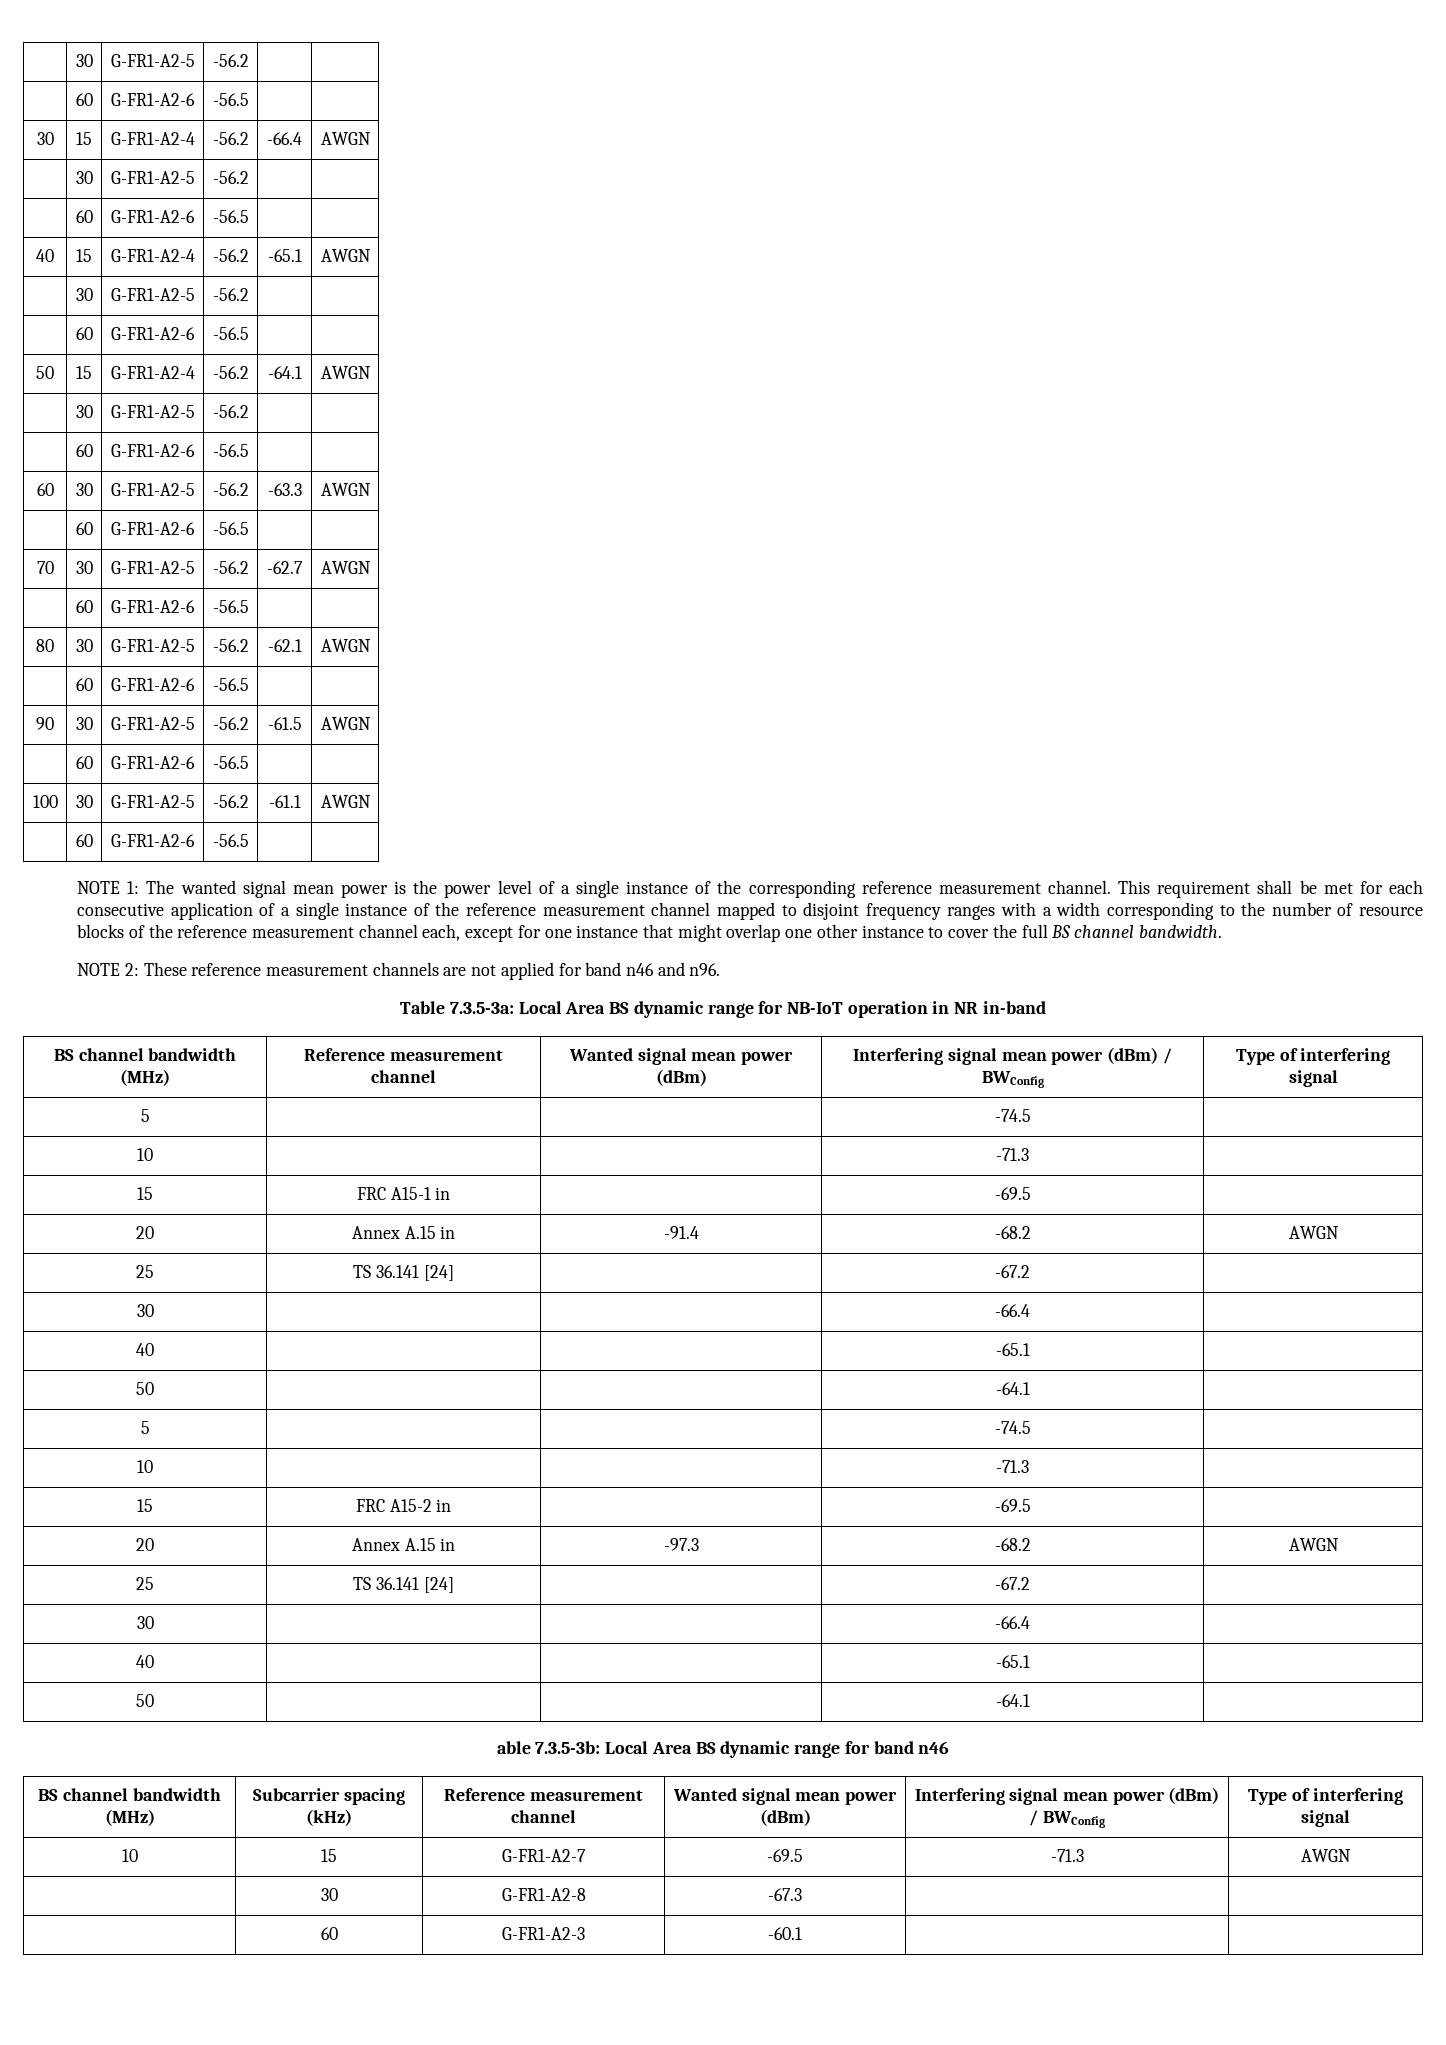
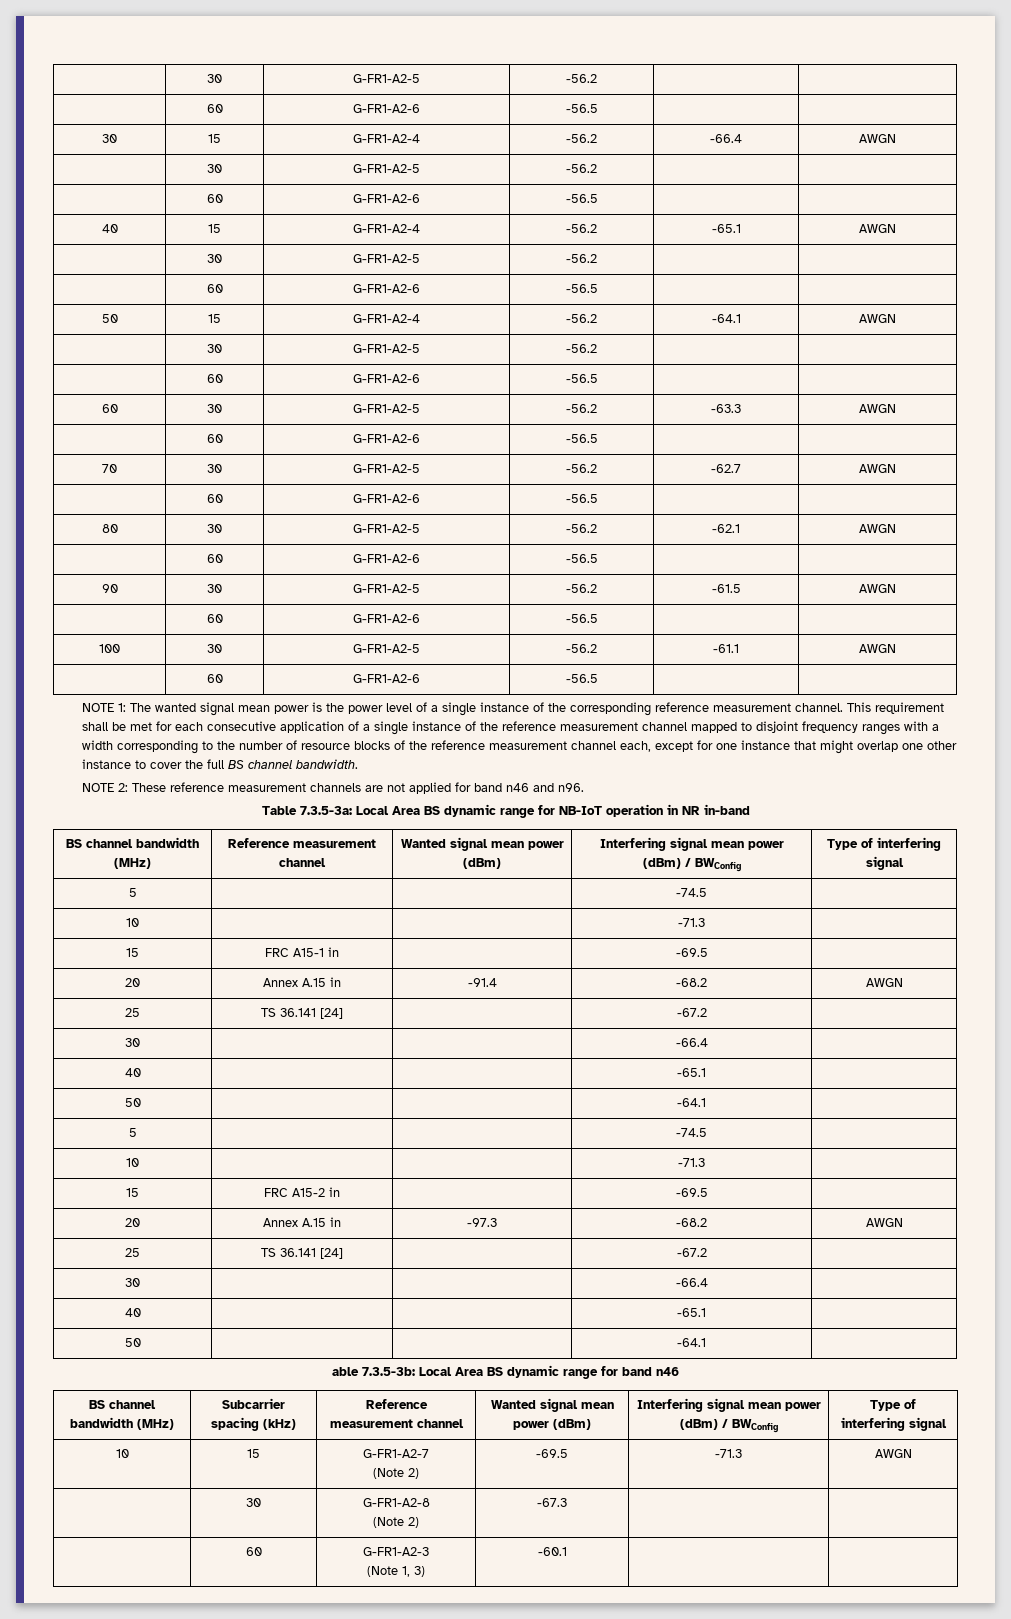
(586, 1855) none -> [373,1468,419,1479] // (Note 2)
(586, 1894) none -> [373,1517,419,1528] // (Note 2)
(585, 1933) none -> [367,1566,425,1577] // (Note 1, 3)

